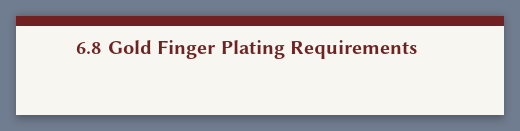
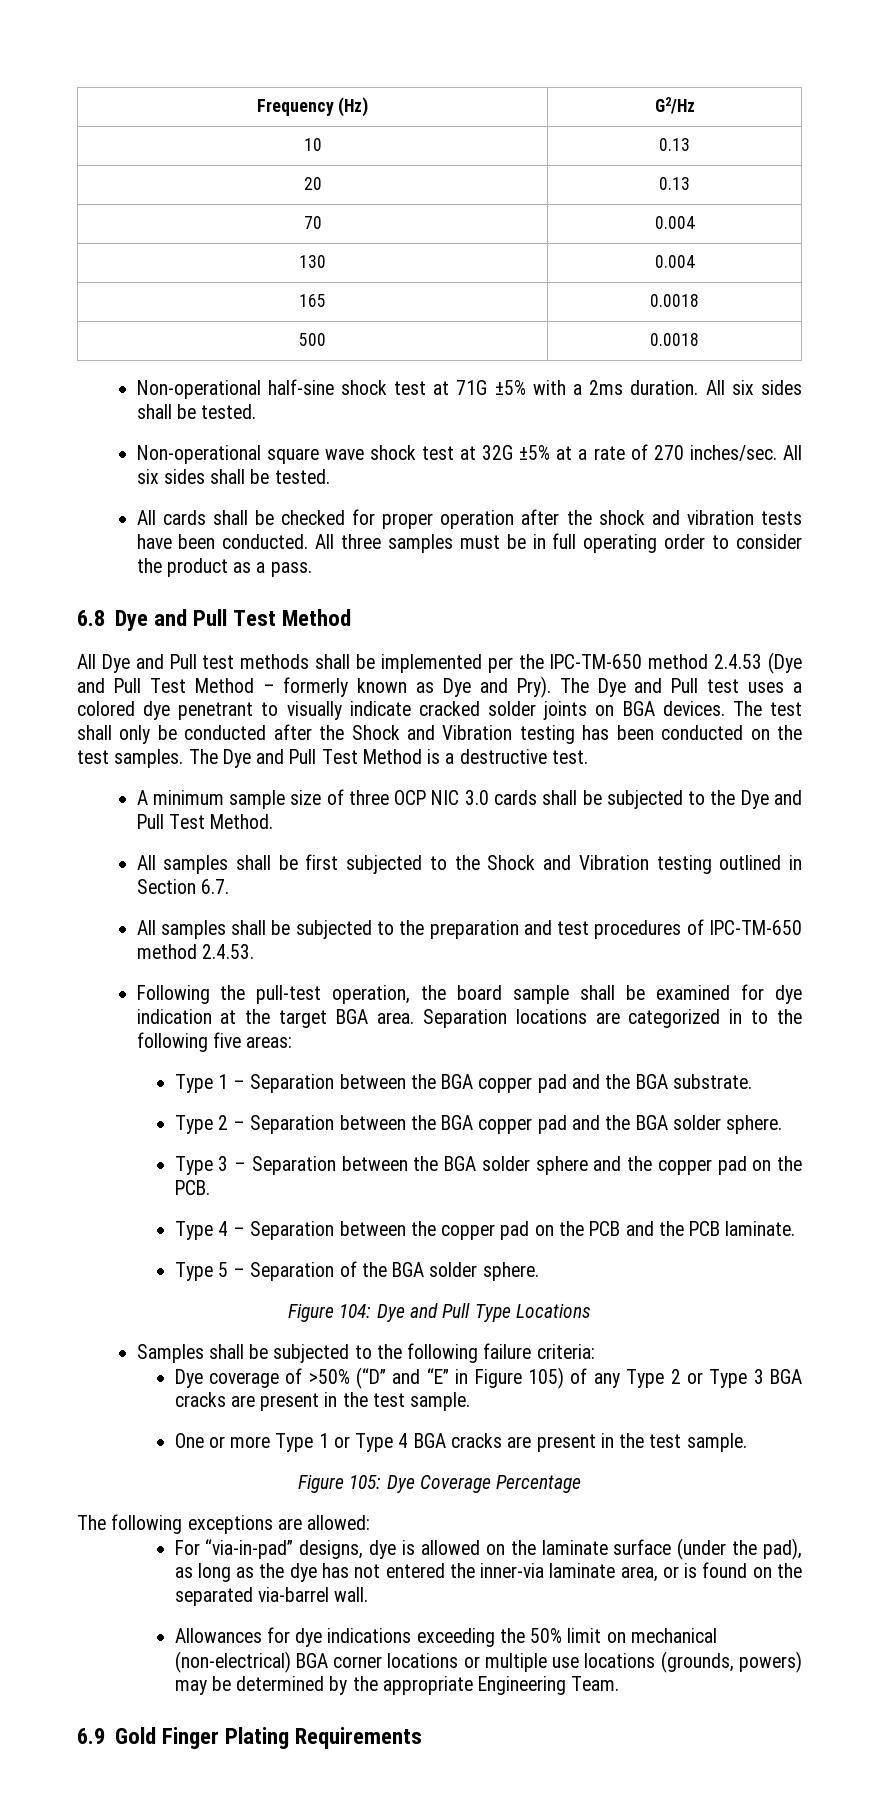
[76,42,101,54] 6.8 -> [256,97,369,117] [654,97,695,114] [303,138,322,151] [659,138,690,151] [303,177,322,190] [659,177,690,190] [303,216,322,229] [654,216,695,229] [299,255,326,268] [654,255,695,268] [299,294,326,307] [650,294,699,307] [299,333,326,346] [650,333,699,346] [136,379,802,399] [136,404,257,419] [136,444,803,464] [136,469,330,484] [136,509,802,529] [136,533,803,553] [136,558,312,577] [77,609,352,631] [77,652,802,674] [77,676,802,698] [77,701,803,720] [77,724,803,744] [77,749,588,768] [136,789,802,809] [136,814,274,829] [136,854,802,874] [136,879,229,894] [136,919,803,939] [136,944,254,959] [136,984,803,1004] [136,1009,802,1028] [136,1032,293,1052] [174,1074,752,1093] [174,1115,783,1134] [174,1156,803,1175] [174,1180,210,1195] [174,1221,796,1240] [174,1261,539,1281] [288,1303,591,1322] [136,1343,595,1363] [174,1367,803,1389] [174,1392,471,1411] [174,1433,747,1452] [297,1474,582,1493] [77,1514,371,1534] [174,1538,802,1560] [174,1562,803,1582] [174,1587,369,1606] [174,1627,717,1647] [174,1651,803,1673] [174,1676,620,1695] [77,1728,105,1744] Frequency (Hz) | G2/Hz // 10 | 0.13 // 20 | 0.13 // 70 | 0.004 // 130 | 0.004 // 165 | 0.0018 // 500 | 0.0018 // Non-operational half-sine shock test at 71G ±5% with a 2ms duration. All six sides shall be tested. // Non-operational square wave shock test at 32G ±5% at a rate of 270 inches/sec. All six sides shall be tested. // All cards shall be checked for proper operation after the shock and vibration tests have been conducted. All three samples must be in full operating order to consider the product as a pass. // 6.8 Dye and Pull Test Method // All Dye and Pull test methods shall be implemented per the IPC-TM-650 method 2.4.53 (Dye and Pull Test Method – formerly known as Dye and Pry). The Dye and Pull test uses a colored dye penetrant to visually indicate cracked solder joints on BGA devices. The test shall only be conducted after the Shock and Vibration testing has been conducted on the test samples. The Dye and Pull Test Method is a destructive test. // A minimum sample size of three OCP NIC 3.0 cards shall be subjected to the Dye and Pull Test Method. // All samples shall be first subjected to the Shock and Vibration testing outlined in Section 6.7. // All samples shall be subjected to the preparation and test procedures of IPC-TM-650 method 2.4.53. // Following the pull-test operation, the board sample shall be examined for dye indication at the target BGA area. Separation locations are categorized in to the following five areas: // Type 1 – Separation between the BGA copper pad and the BGA substrate. // Type 2 – Separation between the BGA copper pad and the BGA solder sphere. // Type 3 – Separation between the BGA solder sphere and the copper pad on the PCB. // Type 4 – Separation between the copper pad on the PCB and the PCB laminate. // Type 5 – Separation of the BGA solder sphere. // Figure 104: Dye and Pull Type Locations // Samples shall be subjected to the following failure criteria: // Dye coverage of >50% (“D” and “E” in Figure 105) of any Type 2 or Type 3 BGA cracks are present in the test sample. // One or more Type 1 or Type 4 BGA cracks are present in the test sample. // Figure 105: Dye Coverage Percentage // The following exceptions are allowed: // For “via-in-pad” designs, dye is allowed on the laminate surface (under the pad), as long as the dye has not entered the inner-via laminate area, or is found on the separated via-barrel wall. // Allowances for dye indications exceeding the 50% limit on mechanical (non-electrical) BGA corner locations or multiple use locations (grounds, powers) may be determined by the appropriate Engineering Team. // 6.9

